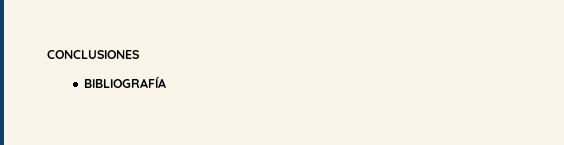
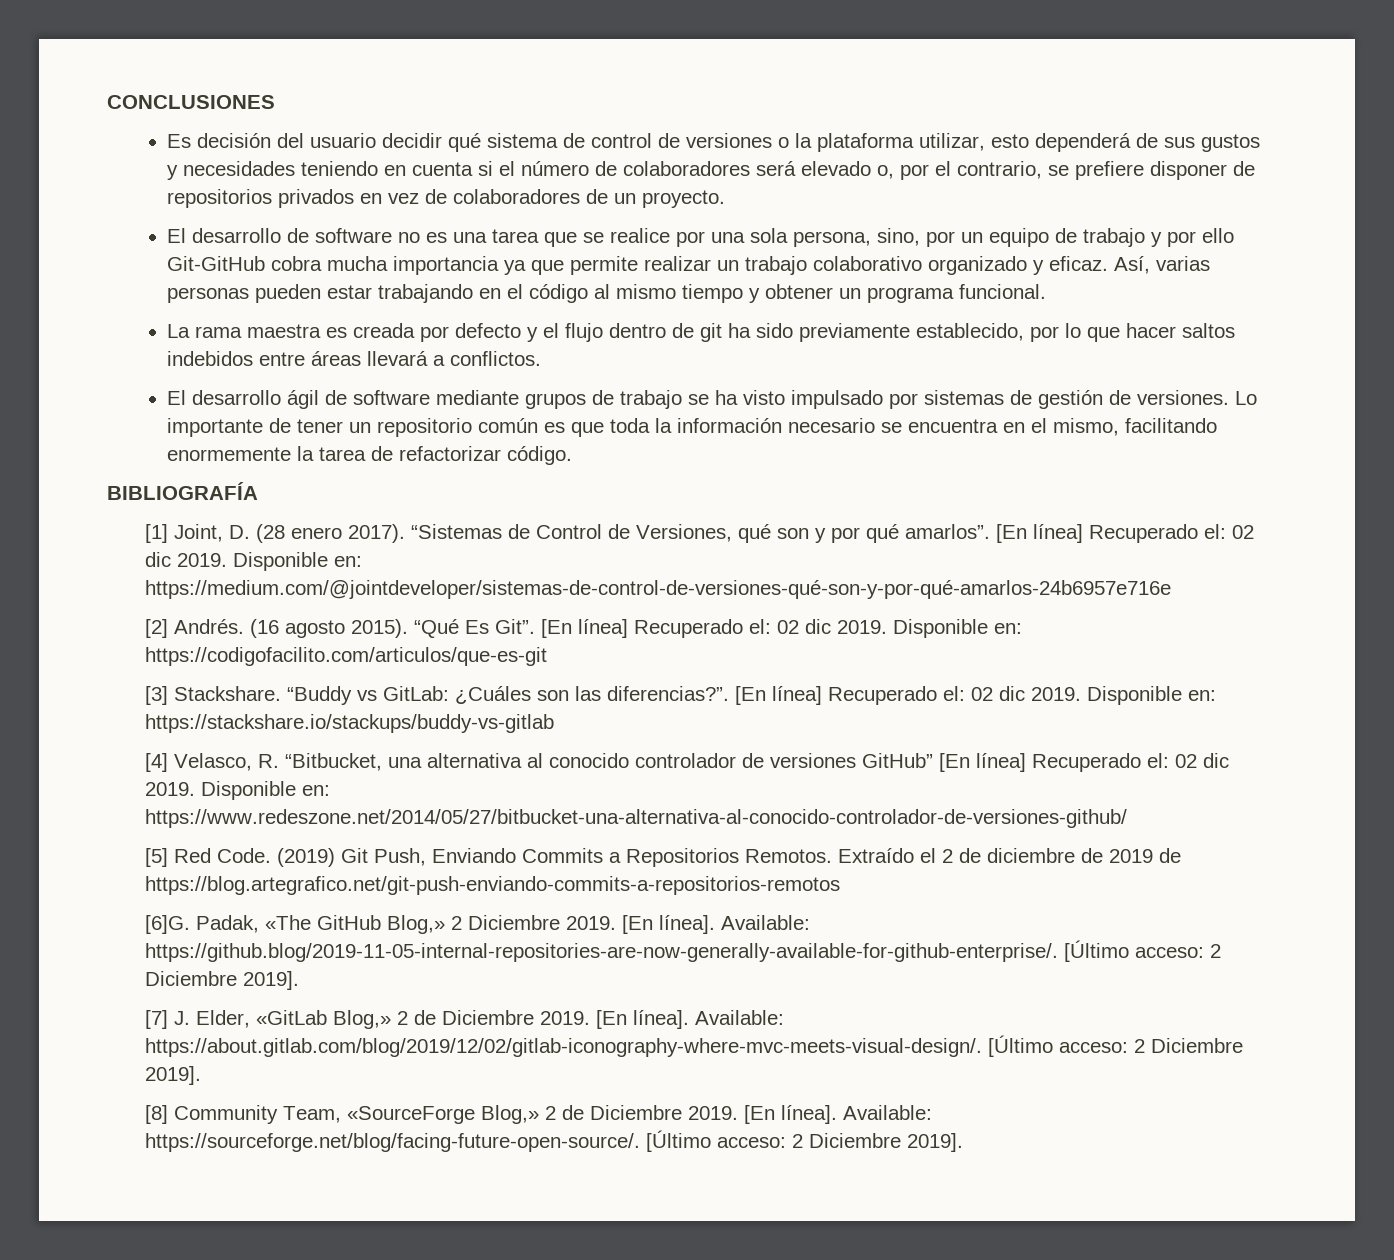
[83,76,166,88] BIBLIOGRAFÍA -> [167,133,1261,152] [167,161,1256,180] [167,189,726,208] [167,228,1235,247] [167,256,1211,275] [167,284,1047,303] [167,323,1236,342] [167,351,542,366] [167,390,1258,409] [167,418,1218,437] [167,446,573,465] [107,482,258,500] [144,524,1254,543] [144,552,362,571] [144,580,1171,599] [144,619,1022,638] [144,647,547,666] [144,686,1216,705] [144,714,554,733] [144,753,1229,772] [144,781,330,800] [144,809,1127,828] [144,848,1181,867] [144,876,840,895] [144,915,810,934] [144,940,1221,962] [144,971,299,990] [144,1010,784,1029] [144,1035,1243,1057] [144,1066,201,1085] [144,1105,932,1124] [144,1130,963,1152] Es decisión del usuario decidir qué sistema de control de versiones o la plataforma utilizar, esto dependerá de sus gustos y necesidades teniendo en cuenta si el número de colaboradores será elevado o, por el contrario, se prefiere disponer de repositorios privados en vez de colaboradores de un proyecto. // El desarrollo de software no es una tarea que se realice por una sola persona, sino, por un equipo de trabajo y por ello Git-GitHub cobra mucha importancia ya que permite realizar un trabajo colaborativo organizado y eficaz. Así, varias personas pueden estar trabajando en el código al mismo tiempo y obtener un programa funcional. // La rama maestra es creada por defecto y el flujo dentro de git ha sido previamente establecido, por lo que hacer saltos indebidos entre áreas llevará a conflictos. // El desarrollo ágil de software mediante grupos de trabajo se ha visto impulsado por sistemas de gestión de versiones. Lo importante de tener un repositorio común es que toda la información necesario se encuentra en el mismo, facilitando enormemente la tarea de refactorizar código. // BIBLIOGRAFÍA // [1] Joint, D. (28 enero 2017). “Sistemas de Control de Versiones, qué son y por qué amarlos”. [En línea] Recuperado el: 02 dic 2019. Disponible en: https://medium.com/@jointdeveloper/sistemas-de-control-de-versiones-qué-son-y-por-qué-amarlos-24b6957e716e // [2] Andrés. (16 agosto 2015). “Qué Es Git”. [En línea] Recuperado el: 02 dic 2019. Disponible en: https://codigofacilito.com/articulos/que-es-git // [3] Stackshare. “Buddy vs GitLab: ¿Cuáles son las diferencias?”. [En línea] Recuperado el: 02 dic 2019. Disponible en: https://stackshare.io/stackups/buddy-vs-gitlab // [4] Velasco, R. “Bitbucket, una alternativa al conocido controlador de versiones GitHub” [En línea] Recuperado el: 02 dic 2019. Disponible en: https://www.redeszone.net/2014/05/27/bitbucket-una-alternativa-al-conocido-controlador-de-versiones-github/ // [5] Red Code. (2019) Git Push, Enviando Commits a Repositorios Remotos. Extraído el 2 de diciembre de 2019 de https://blog.artegrafico.net/git-push-enviando-commits-a-repositorios-remotos // [6]G. Padak, «The GitHub Blog,» 2 Diciembre 2019. [En línea]. Available: https://github.blog/2019-11-05-internal-repositories-are-now-generally-available-for-github-enterprise/. [Último acceso: 2 Diciembre 2019]. // [7] J. Elder, «GitLab Blog,» 2 de Diciembre 2019. [En línea]. Available: https://about.gitlab.com/blog/2019/12/02/gitlab-iconography-where-mvc-meets-visual-design/. [Último acceso: 2 Diciembre 2019]. // [8] Community Team, «SourceForge Blog,» 2 de Diciembre 2019. [En línea]. Available: https://sourceforge.net/blog/facing-future-open-source/. [Último acceso: 2 Diciembre 2019].

